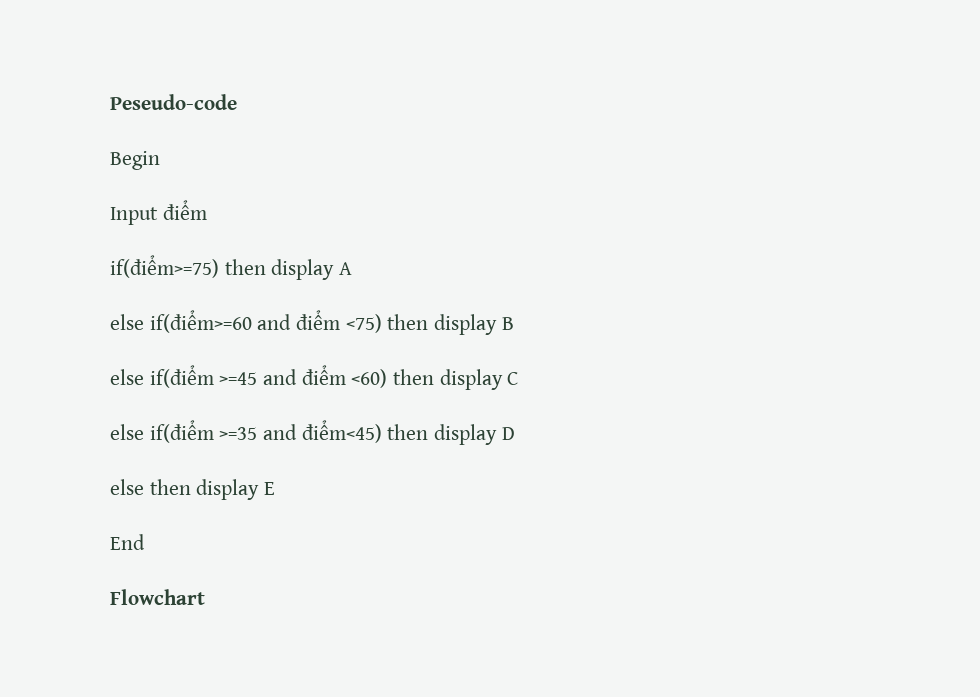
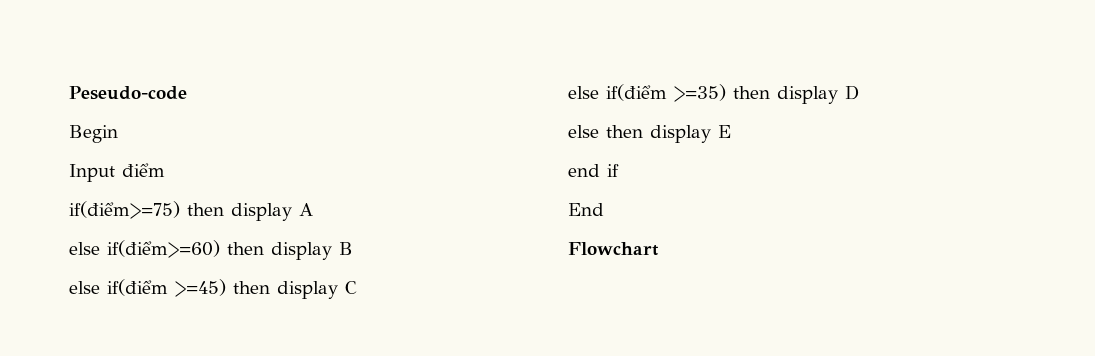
[149,310,382,333] if(điểm>=60 and điểm <75) -> [107,240,220,258] if(điểm>=60)
[219,365,388,388] >=45 and điểm <60) -> [175,279,226,297] >=45)
[219,420,382,443] >=35 and điểm<45) -> [674,84,726,102] >=35)
(276, 488) none -> [568,164,619,177] // end if

